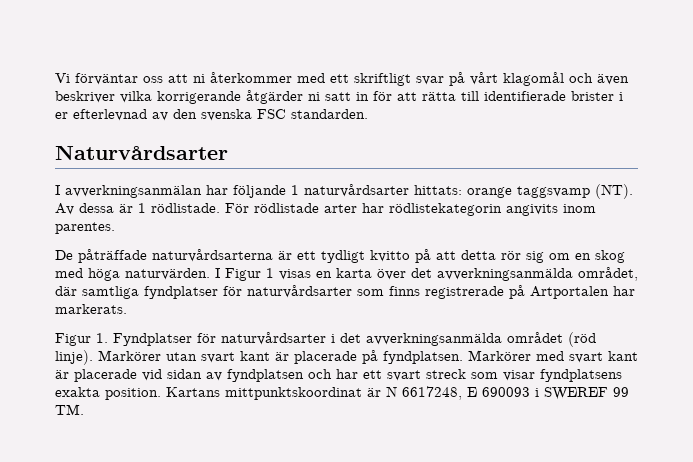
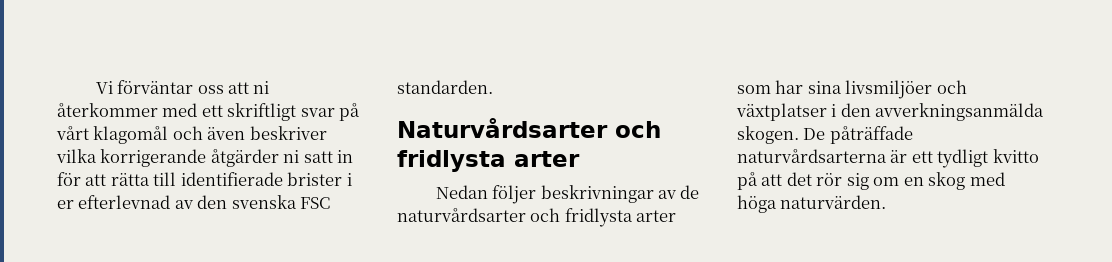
[55,184,633,199] [55,203,596,216] [55,222,115,234] // I avverkningsanmälan har följande 1 naturvårdsarter hittats: orange taggsvamp (NT). Av dessa är 1 rödlistade. För rödlistade arter har rödlistekategorin angivits inom parentes. // -> [615,121,661,138] [397,150,580,172] [435,185,700,204] [397,208,677,227] [737,80,967,99] [736,103,1045,121] [737,126,799,144] och fridlysta arter // Nedan följer beskrivningar av de naturvårdsarter och fridlysta arter som har sina livsmiljöer och växtplatser i den avverkningsanmälda skogen.
[461,250,496,260] detta -> [786,172,812,186] det
[215,267,638,281] [55,285,635,299] [55,304,127,314] [55,332,596,347] [55,350,638,365] [55,369,622,382] [55,386,629,400] [55,404,84,415] I Figur 1 visas en karta över det avverkningsanmälda området, där samtliga fyndplatser för naturvårdsarter som finns registrerade på Artportalen har markerats. // Figur 1. Fyndplatser för naturvårdsarter i det avverkningsanmälda området (röd linje). Markörer utan svart kant är placerade på fyndplatsen. Markörer med svart kant är placerade vid sidan av fyndplatsen och har ett svart streck som visar fyndplatsens exakta position. Kartans mittpunktskoordinat är N 6617248, E 690093 i SWEREF 99 TM. -> (887, 202) none

